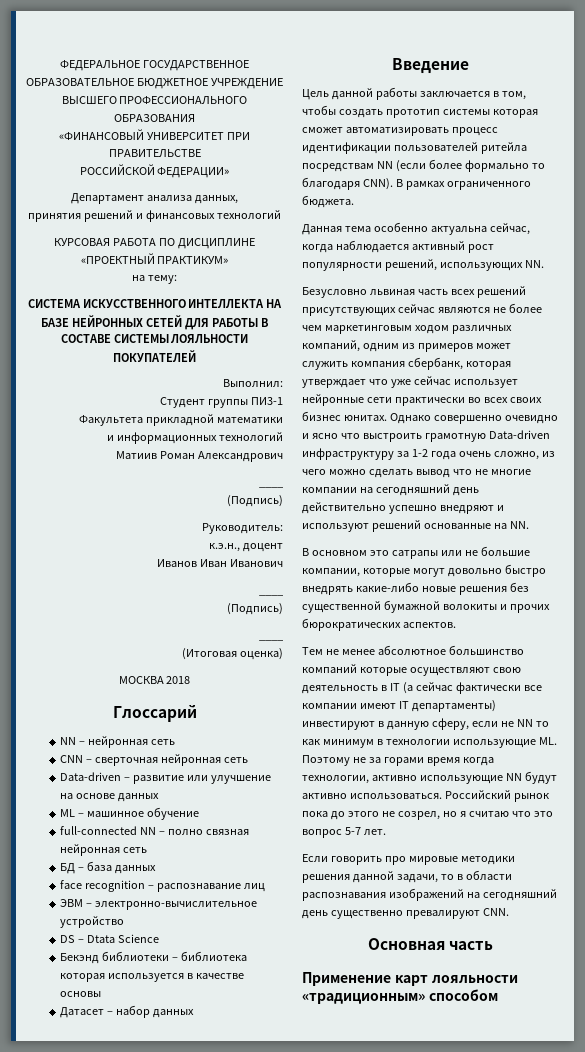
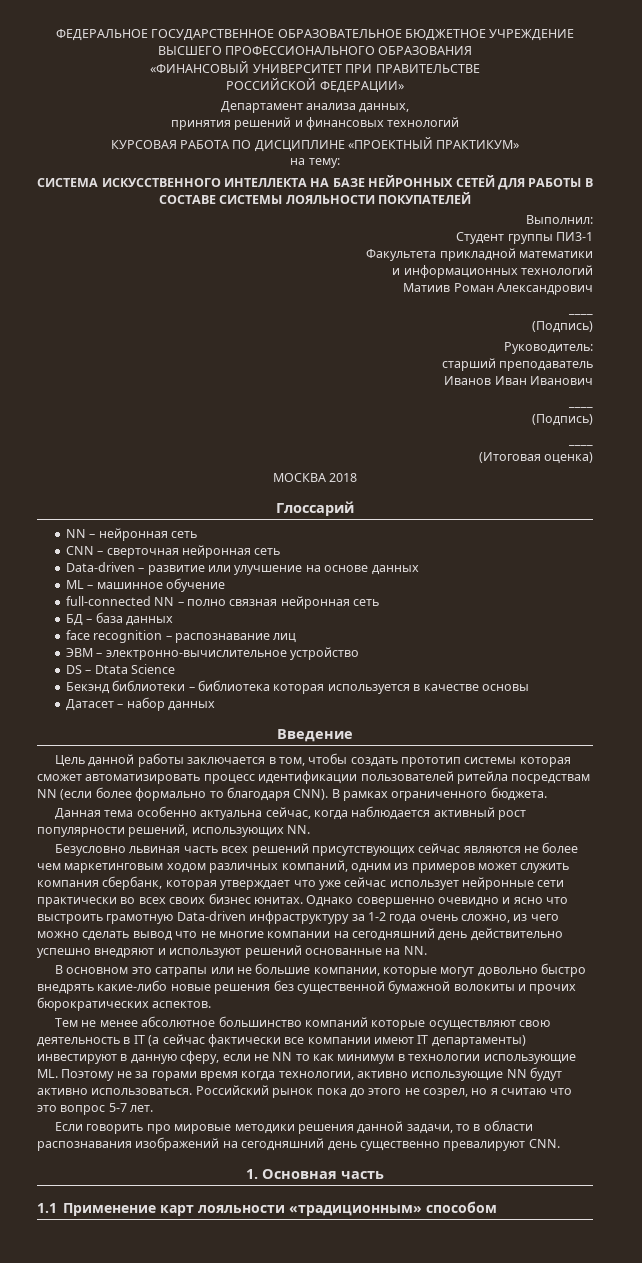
[209,543,283,552] к.э.н., доцент -> [441,358,593,371] старший преподаватель
(509, 912) none -> [246,1169,258,1179] 1.
(494, 945) none -> [37,1203,57,1213] 1.1

